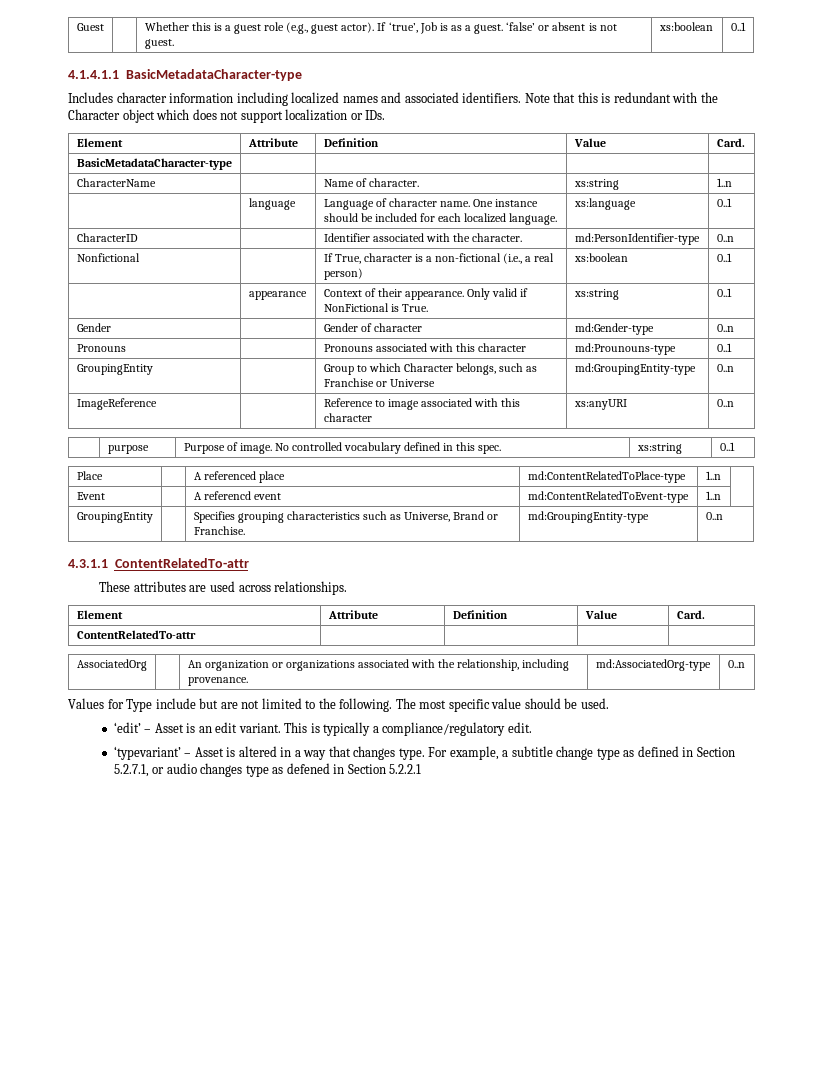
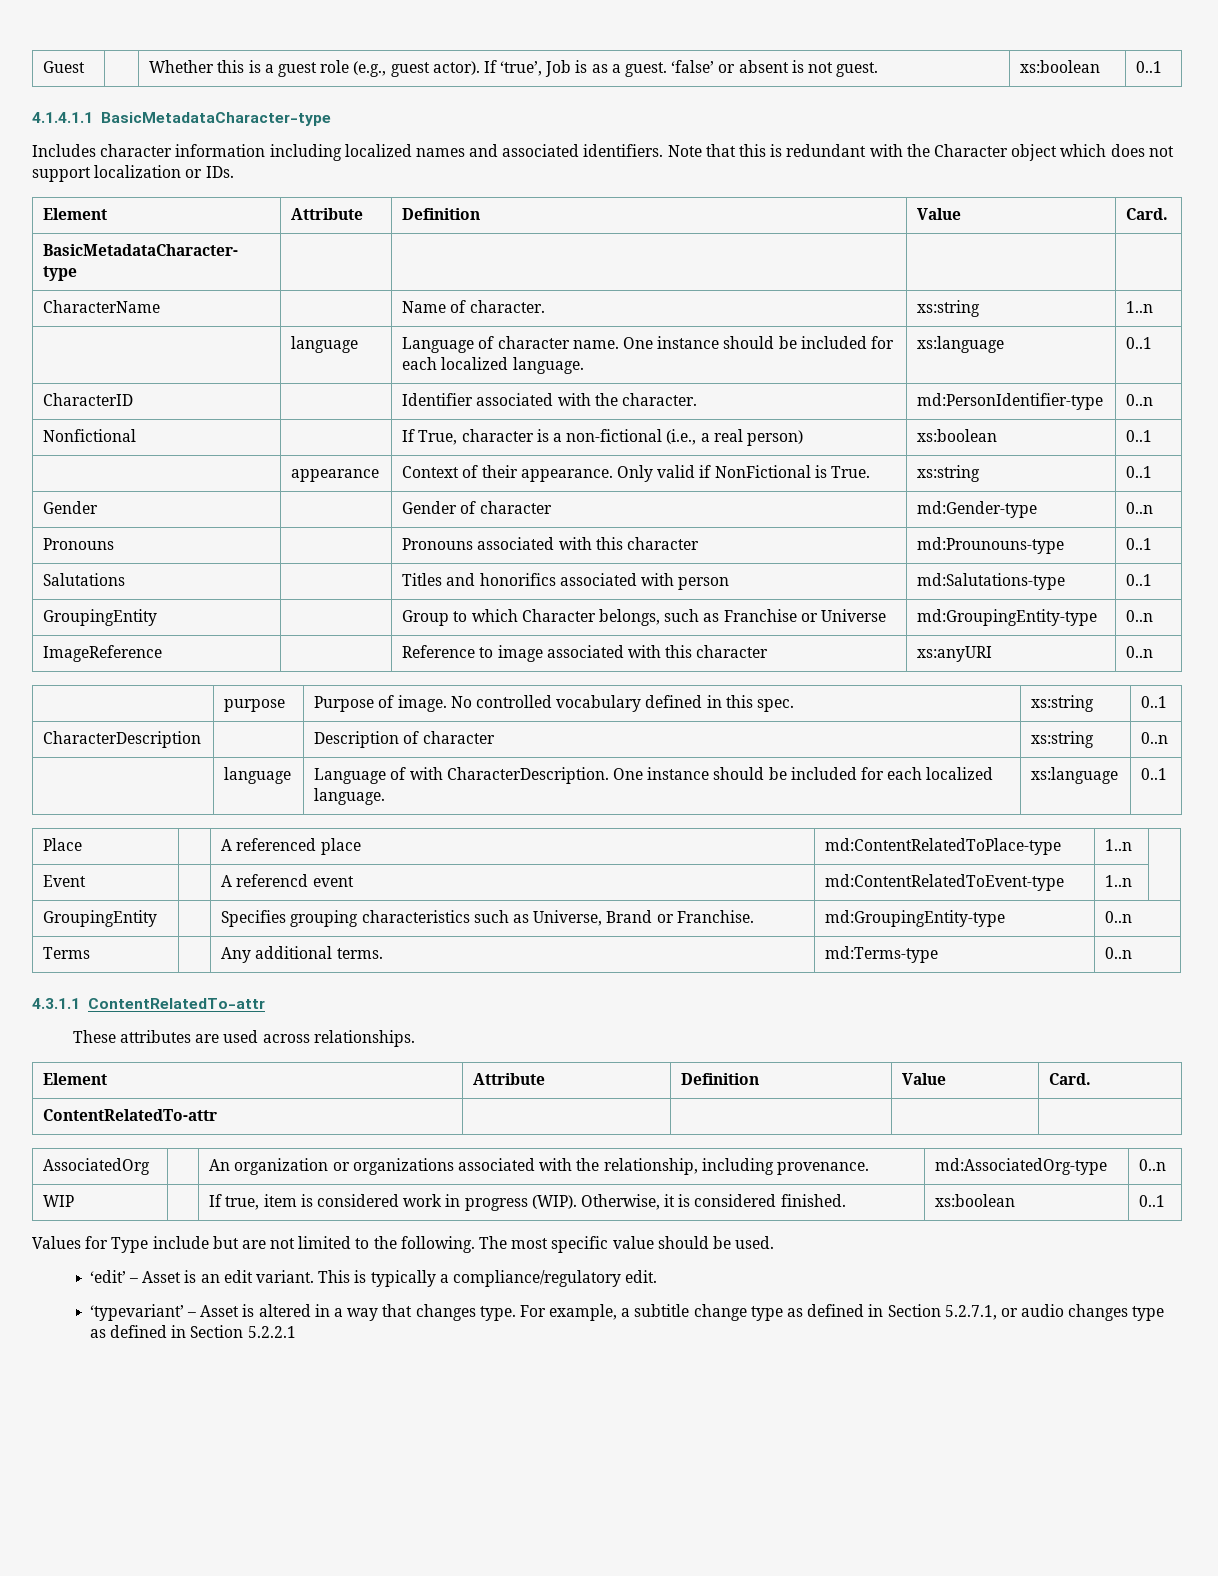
(732, 347) none -> [43,573,126,586] [402,573,730,590] [917,573,1066,590] [1126,574,1153,586] // Salutations | | Titles and honorifics associated with person | md:Salutations-type | 0..1
(735, 446) none -> [43,731,202,748] [314,731,495,748] [1031,731,1095,748] [1141,732,1169,744] [224,767,292,784] [314,767,994,784] [314,788,386,805] [1031,767,1119,784] [1141,768,1168,780] // CharacterDescription | | Description of character | xs:string | 0..n // | language | Language of with CharacterDescription. One instance should be included for each localized language. | xs:language | 0..1
(723, 516) none -> [43,947,91,959] [221,946,383,963] [825,946,939,963] [1105,947,1133,959] // Terms | | Any additional terms. | md:Terms-type | 0..n
(745, 664) none -> [43,1195,75,1207] [209,1194,846,1211] [935,1194,1016,1207] [1139,1195,1166,1207] // WIP | | If true, item is considered work in progress (WIP). Otherwise, it is considered finished. | xs:boolean | 0..1
[286,763,330,774] defened -> [110,1325,168,1338] defined

